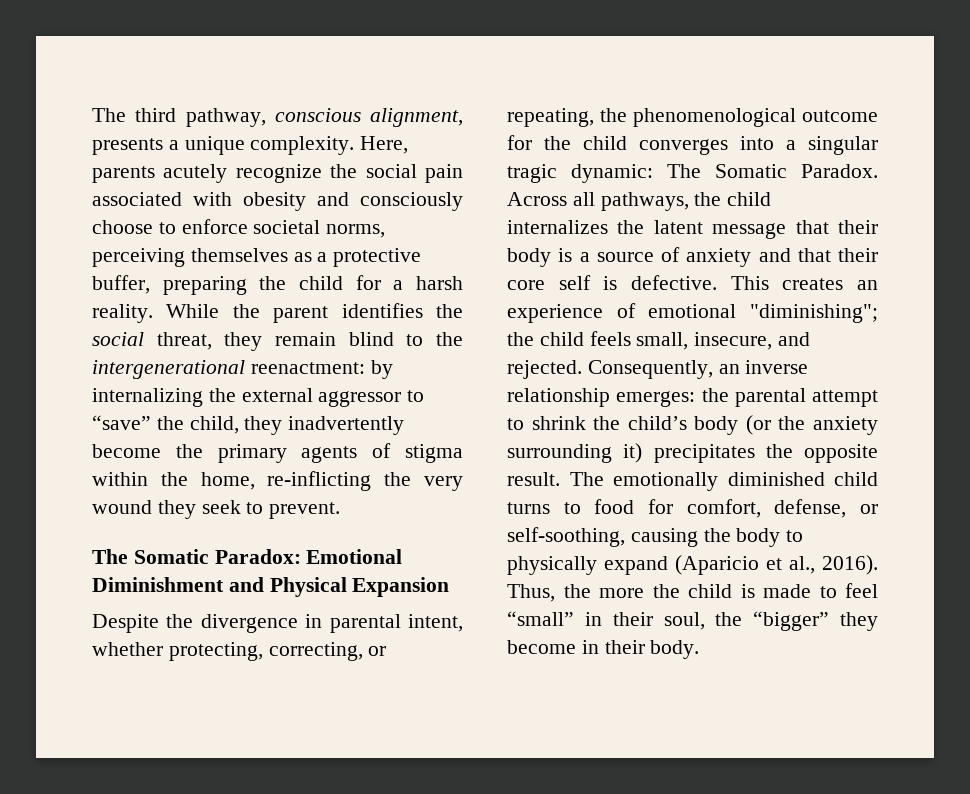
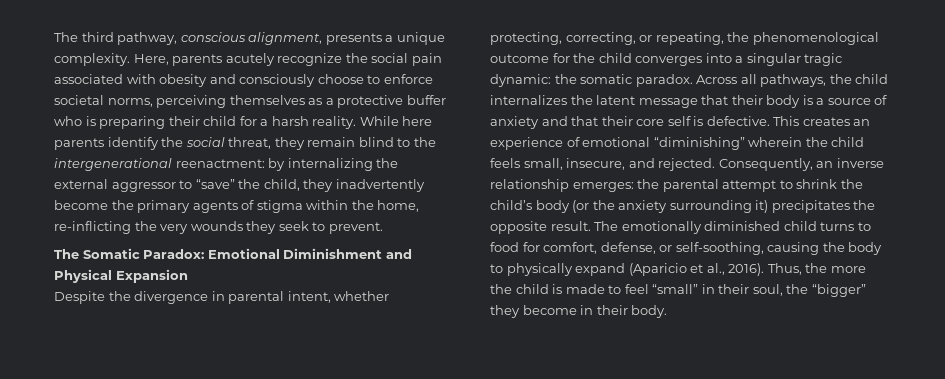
[92,275,287,295] buffer, preparing the -> [406,95,446,105] [54,116,200,129] buffer who is preparing their
[232,303,423,323] the parent identifies -> [402,116,433,126] [54,137,159,150] here parents identify
[92,500,152,514] wound -> [190,221,243,231] wounds
[667,164,878,178] The Somatic Paradox. -> [554,74,693,87] the somatic paradox.
[750,304,878,323] "diminishing"; -> [653,137,803,150] “diminishing” wherein

